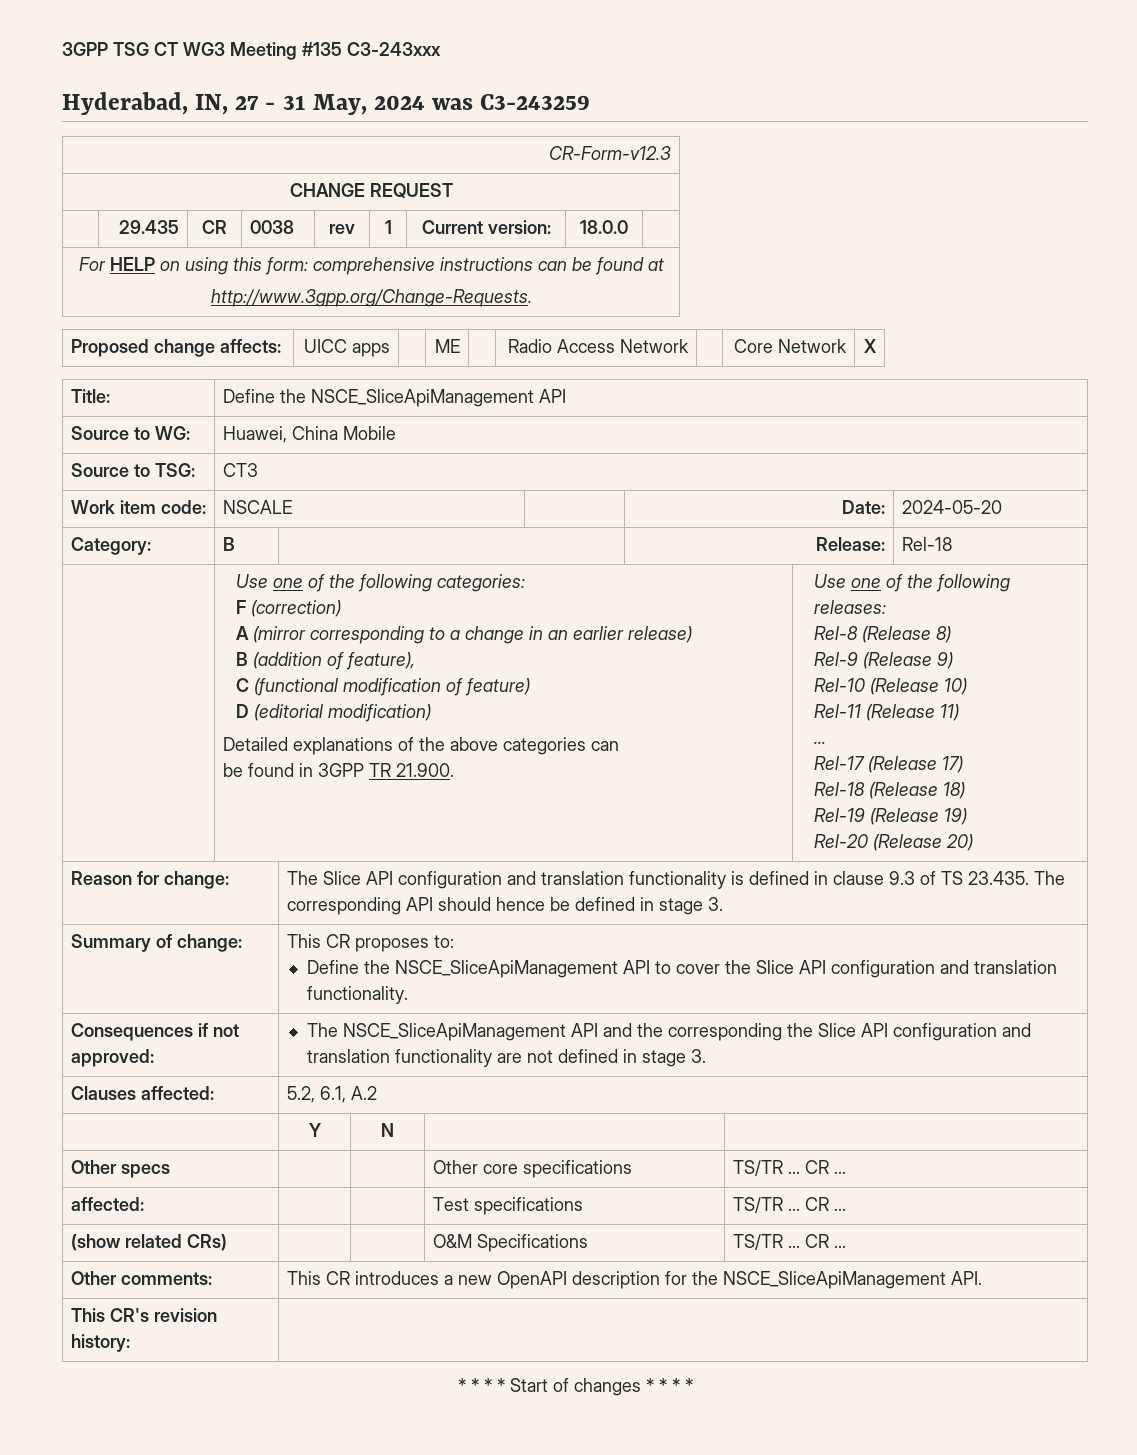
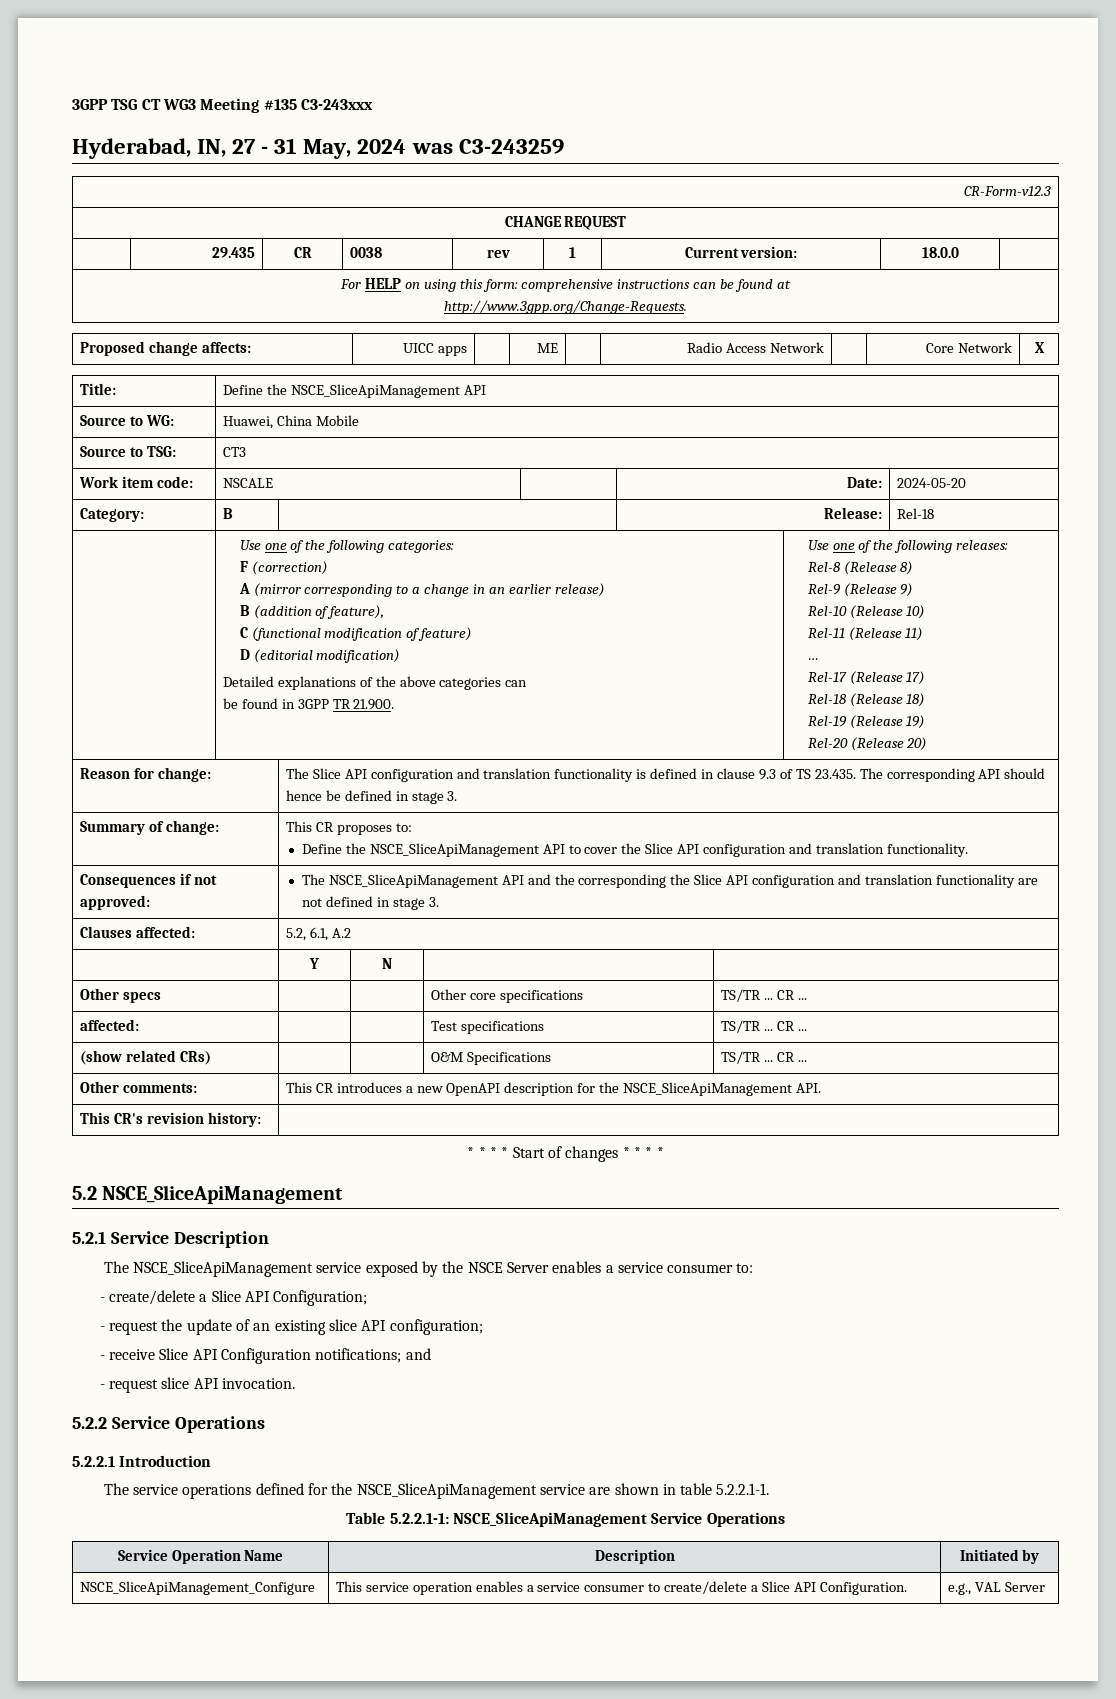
(693, 1385) none -> [72,1185,344,1204] [72,1231,269,1248] [103,1261,754,1277] [99,1290,368,1306] [99,1319,483,1335] [99,1348,431,1364] [99,1377,296,1393] [72,1416,265,1433] [72,1455,212,1467] [103,1483,770,1499] [346,1512,785,1527] [117,1549,284,1564] [594,1549,675,1564] [959,1549,1040,1564] [79,1581,315,1595] [335,1581,907,1595] [947,1582,1045,1595] // 5.2 NSCE_SliceApiManagement // 5.2.1 Service Description // The NSCE_SliceApiManagement service exposed by the NSCE Server enables a service consumer to: // - create/delete a Slice API Configuration; // - request the update of an existing slice API configuration; // - receive Slice API Configuration notifications; and // - request slice API invocation. // 5.2.2 Service Operations // 5.2.2.1 Introduction // The service operations defined for the NSCE_SliceApiManagement service are shown in table 5.2.2.1-1. // Table 5.2.2.1-1: NSCE_SliceApiManagement Service Operations // Service Operation Name | Description | Initiated by // NSCE_SliceApiManagement_Configure | This service operation enables a service consumer to create/delete a Slice API Configuration. | e.g., VAL Server

